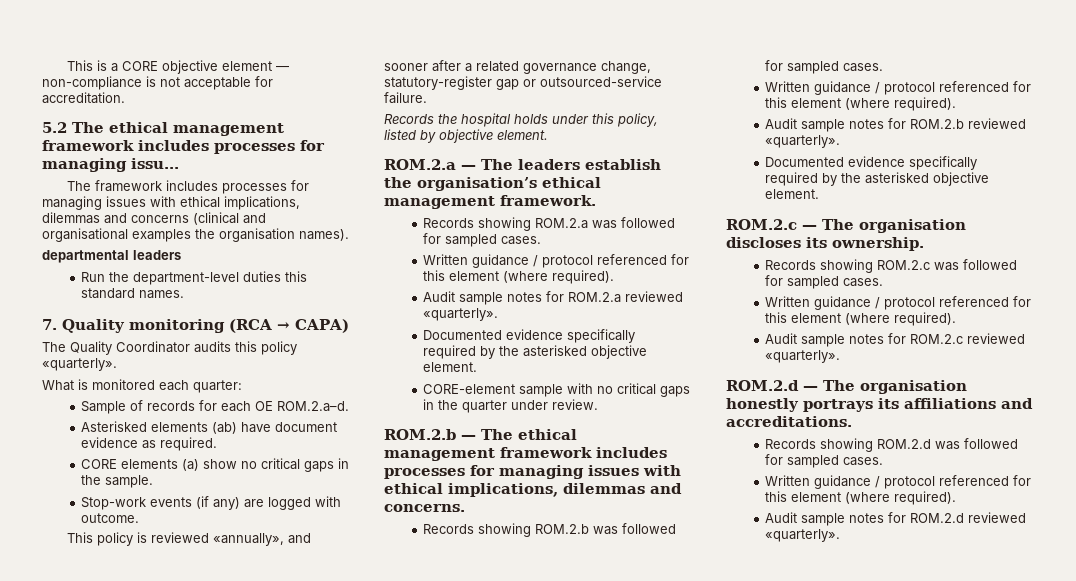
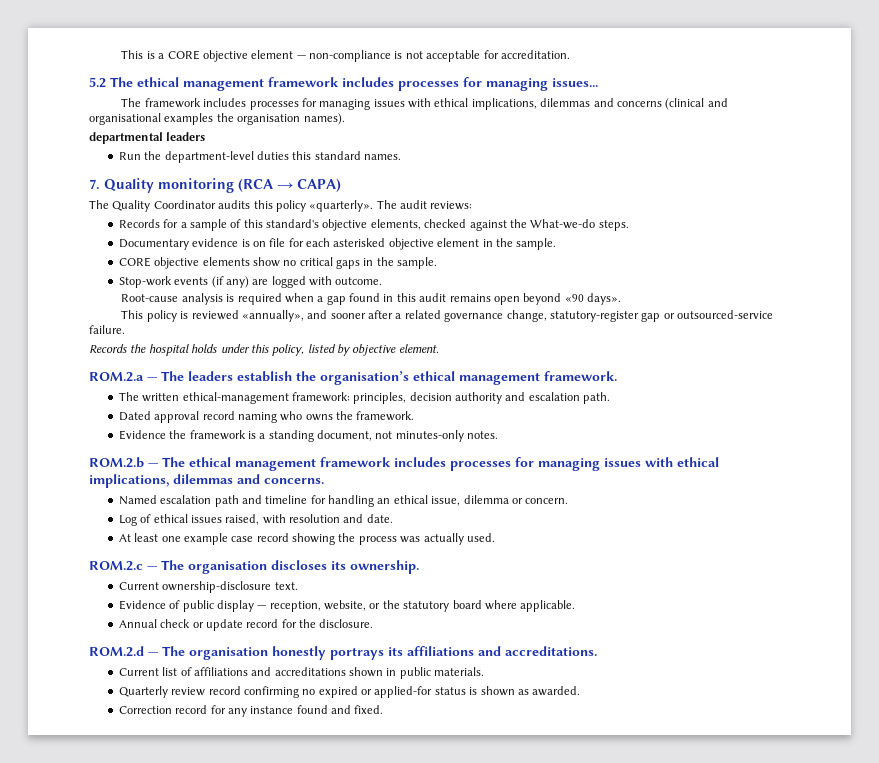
[131,158,179,169] issu... -> [552,78,598,87] issues...
[42,379,242,393] [81,400,350,414] [81,421,338,434] [81,437,218,451] [81,459,200,471] // What is monitored each quarter: // Sample of records for each OE ROM.2.a–d. // Asterisked elements (ab) have document evidence as required. // CORE elements (a) -> [376,200,473,210] [118,219,629,231] [118,238,557,250] [118,257,250,269] The audit reviews: // Records for a sample of this standard's objective elements, checked against the What-we-do steps. // Documentary evidence is on file for each asterisked objective element in the sample. // CORE objective elements
(140, 518) none -> [121,293,622,305] // Root-cause analysis is required when a gap found in this audit remains open beyond «90 days».
[423,217,676,231] [423,233,542,247] [423,254,690,268] [423,270,615,284] [423,291,684,305] [423,308,499,321] [423,329,636,343] [423,345,648,359] [423,362,478,372] [423,383,691,397] [423,399,599,413] Records showing ROM.2.a was followed for sampled cases. // Written guidance / protocol referenced for this element (where required). // Audit sample notes for ROM.2.a reviewed «quarterly». // Documented evidence specifically required by the asterisked objective element. // CORE-element sample with no critical gaps in the quarter under review. -> [118,392,611,404] [118,411,415,423] [118,430,499,442] The written ethical-management framework: principles, decision authority and escalation path. // Dated approval record naming who owns the framework. // Evidence the framework is a standing document, not minutes-only notes.
[423,523,677,537] [765,60,884,74] [765,81,1032,95] [765,97,957,111] [765,118,1027,132] [765,135,841,148] [765,156,978,170] [765,172,990,186] [765,189,820,199] Records showing ROM.2.b was followed for sampled cases. // Written guidance / protocol referenced for this element (where required). // Audit sample notes for ROM.2.b reviewed «quarterly». // Documented evidence specifically required by the asterisked objective element. -> [118,495,569,507] [118,514,393,526] [118,533,495,545] Named escalation path and timeline for handling an ethical issue, dilemma or concern. // Log of ethical issues raised, with resolution and date. // At least one example case record showing the process was actually used.
[765,259,1018,273] [765,275,884,289] [765,296,1032,310] [765,312,957,326] [765,333,1026,347] [765,350,841,363] Records showing ROM.2.c was followed for sampled cases. // Written guidance / protocol referenced for this element (where required). // Audit sample notes for ROM.2.c reviewed «quarterly». -> [118,581,298,593] [118,600,576,612] [118,619,374,631] Current ownership-disclosure text. // Evidence of public display — reception, website, or the statutory board where applicable. // Annual check or update record for the disclosure.
[765,438,1019,452] [765,454,884,468] [765,475,1032,489] [765,491,957,505] [765,512,1027,526] [765,529,841,542] Records showing ROM.2.d was followed for sampled cases. // Written guidance / protocol referenced for this element (where required). // Audit sample notes for ROM.2.d reviewed «quarterly». -> [118,667,485,679] [118,686,581,698] [118,705,384,717] Current list of affiliations and accreditations shown in public materials. // Quarterly review record confirming no expired or applied-for status is shown as awarded. // Correction record for any instance found and fixed.

